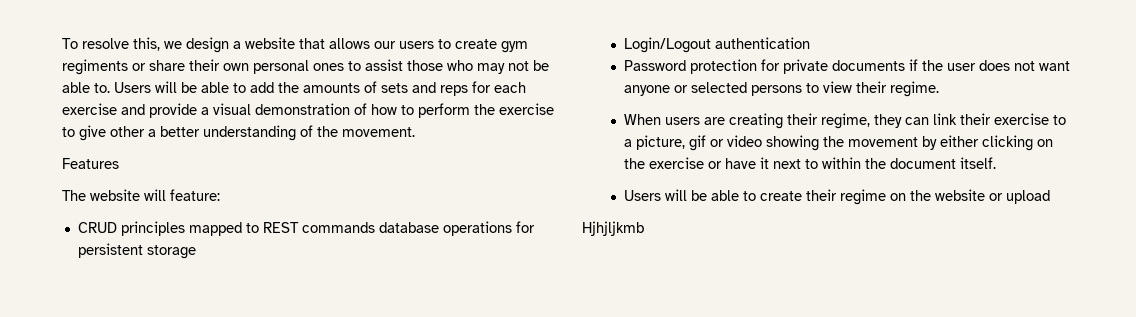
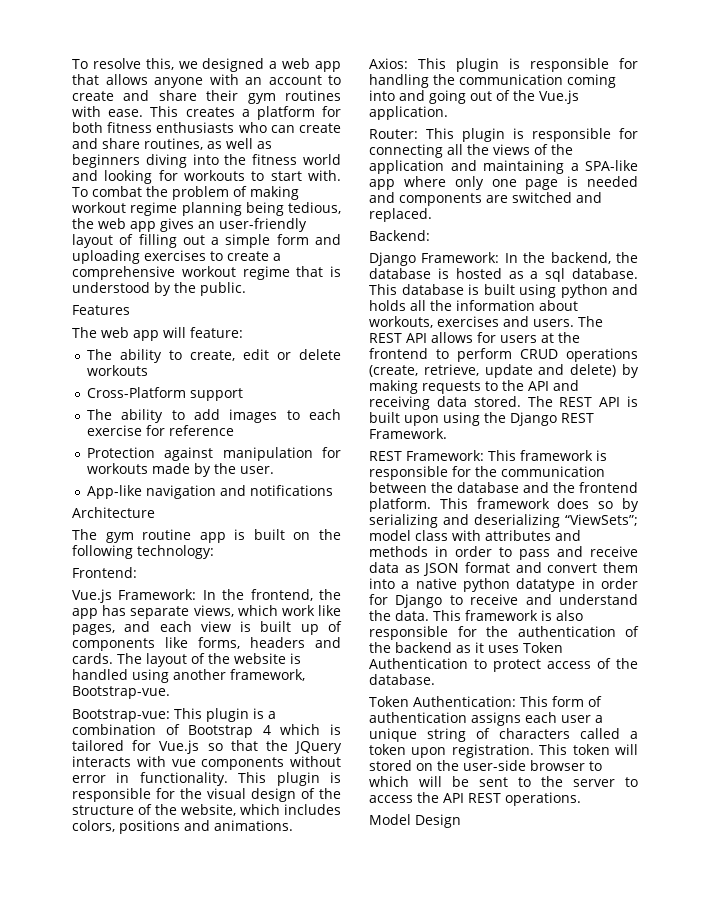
[186,37,528,53] [62,59,549,75] [62,81,526,96] [62,103,554,118] [62,125,415,141] design a website that allows our users to create gym regiments or share their own personal ones to assist those who may not be able to. Users will be able to add the amounts of sets and reps for each exercise and provide a visual demonstration of how to perform the exercise to give other a better understanding of the movement. -> [202,58,341,72] [72,74,341,88] [72,90,341,104] [72,106,341,120] [72,122,341,133] [72,138,272,150] [72,154,341,168] [72,170,341,184] [72,186,299,200] [72,202,341,216] [72,218,307,232] [72,234,341,248] [72,250,281,264] [72,266,341,280] [72,282,246,296] designed a web app that allows anyone with an account to create and share their gym routines with ease. This creates a platform for both fitness enthusiasts who can create and share routines, as well as beginners diving into the fitness world and looking for workouts to start with. To combat the problem of making workout regime planning being tedious, the web app gives an user-friendly layout of filling out a simple form and uploading exercises to create a comprehensive workout regime that is understood by the public.
[90,189,140,201] website -> [101,327,159,341] web app
[77,221,535,236] [77,243,196,259] [624,37,811,53] [624,59,1071,74] [624,81,940,97] [624,113,1067,129] [624,135,1054,151] [624,157,997,169] [624,189,1051,205] [582,221,644,236] CRUD principles mapped to REST commands database operations for persistent storage // Login/Logout authentication // Password protection for private documents if the user does not want anyone or selected persons to view their regime. // When users are creating their regime, they can link their exercise to a picture, gif or video showing the movement by either clicking on the exercise or have it next to within the document itself. // Users will be able to create their regime on the website or upload // Hjhjljkmb -> [86,349,341,363] [86,365,148,376] [86,387,243,401] [86,409,342,423] [86,425,234,436] [86,447,341,461] [86,463,274,477] [86,485,333,499] [72,507,155,518] [72,529,342,543] [72,545,214,559] [72,567,137,578] [72,589,341,603] [72,605,341,619] [72,621,342,635] [72,637,341,651] [72,653,301,667] [72,669,305,683] [72,686,170,699] [72,708,276,722] [72,724,341,738] [72,740,342,754] [72,756,341,770] [72,772,341,786] [72,788,341,802] [72,804,341,816] [72,820,293,834] [369,58,638,72] [369,74,616,88] [369,90,579,104] [369,106,448,120] [369,128,638,142] [369,144,573,158] [369,160,638,174] [369,176,638,190] [369,192,602,206] [369,208,432,222] [369,230,430,241] [369,252,638,266] [369,268,638,282] [369,284,638,298] [369,300,578,311] [369,316,603,328] [369,332,580,343] [369,348,638,362] [369,364,639,378] [369,380,579,394] [369,396,638,410] [369,412,594,426] [369,428,447,439] [369,450,607,461] [369,466,605,480] [369,482,638,493] [369,498,639,512] [369,514,638,528] [369,530,581,541] [369,546,638,560] [369,562,638,576] [369,578,638,592] [369,594,638,608] [369,610,583,621] [369,626,639,640] [369,642,563,653] [369,658,638,672] [369,674,435,685] [369,696,602,707] [369,712,603,726] [369,728,638,742] [369,744,638,758] [369,760,602,771] [369,776,638,787] [369,792,581,806] [369,814,461,828] The ability to create, edit or delete workouts // Cross-Platform support // The ability to add images to each exercise for reference // Protection against manipulation for workouts made by the user. // App-like navigation and notifications // Architecture // The gym routine app is built on the following technology: // Frontend: // Vue.js Framework: In the frontend, the app has separate views, which work like pages, and each view is built up of components like forms, headers and cards. The layout of the website is handled using another framework, Bootstrap-vue. // Bootstrap-vue: This plugin is a combination of Bootstrap 4 which is tailored for Vue.js so that the JQuery interacts with vue components without error in functionality. This plugin is responsible for the visual design of the structure of the website, which includes colors, positions and animations. // Axios: This plugin is responsible for handling the communication coming into and going out of the Vue.js application. // Router: This plugin is responsible for connecting all the views of the application and maintaining a SPA-like app where only one page is needed and components are switched and replaced. // Backend: // Django Framework: In the backend, the database is hosted as a sql database. This database is built using python and holds all the information about workouts, exercises and users. The REST API allows for users at the frontend to perform CRUD operations (create, retrieve, update and delete) by making requests to the API and receiving data stored. The REST API is built upon using the Django REST Framework. // REST Framework: This framework is responsible for the communication between the database and the frontend platform. This framework does so by serializing and deserializing “ViewSets”; model class with attributes and methods in order to pass and receive data as JSON format and convert them into a native python datatype in order for Django to receive and understand the data. This framework is also responsible for the authentication of the backend as it uses Token Authentication to protect access of the database. // Token Authentication: This form of authentication assigns each user a unique string of characters called a token upon registration. This token will stored on the user-side browser to which will be sent to the server to access the API REST operations. // Model Design

